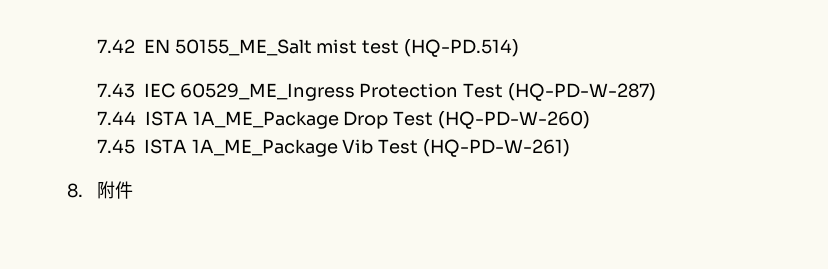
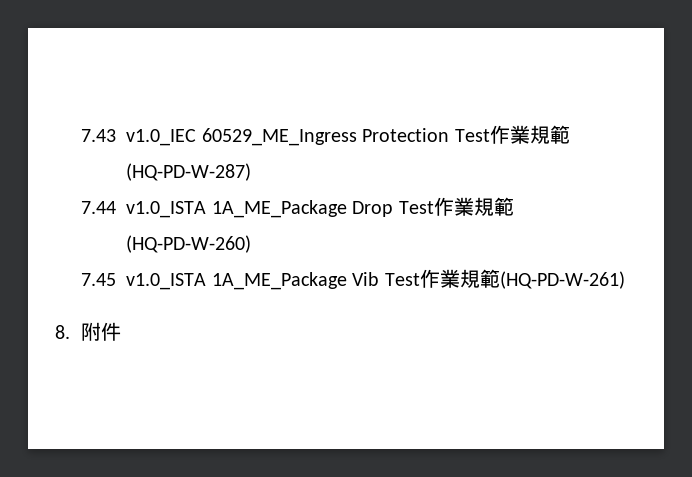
[96,39,520,57] [96,83,175,98] 7.42 EN 50155_ME_Salt mist test (HQ-PD.514) // 7.43 IEC -> [81,129,197,146] 7.43 v1.0_IEC
(504, 90) none -> [489,125,570,144] 作業規範
[144,111,188,126] ISTA -> [126,201,207,218] v1.0_ISTA
(434, 118) none -> [433,197,514,216] 作業規範
[143,139,187,154] ISTA -> [126,273,207,290] v1.0_ISTA
(419, 146) none -> [419,269,500,288] 作業規範

